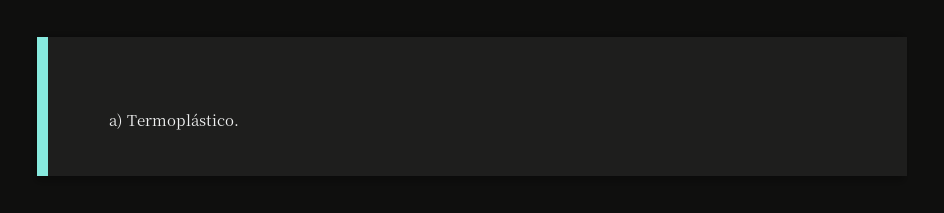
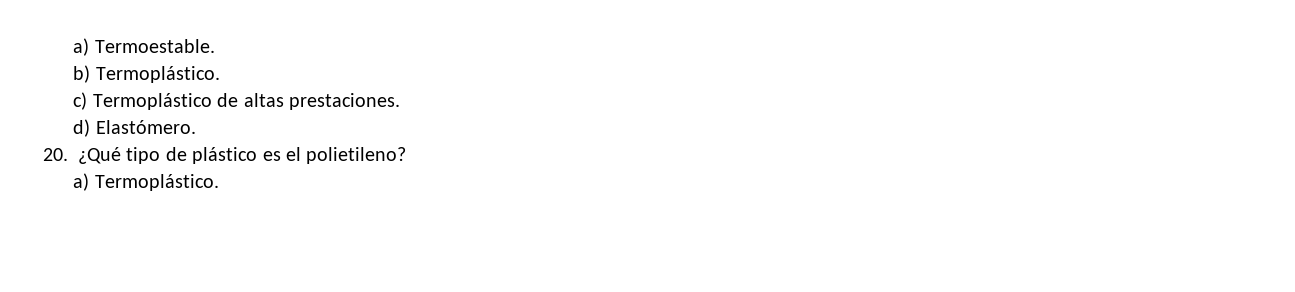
[109,113,123,129] a) -> [73,38,215,56] [73,65,220,83] [73,92,400,110] [73,119,196,137] [43,147,407,164] [73,173,90,191] a) Termoestable. // b) Termoplástico. // c) Termoplástico de altas prestaciones. // d) Elastómero. // 20. ¿Qué tipo de plástico es el polietileno? // a)

